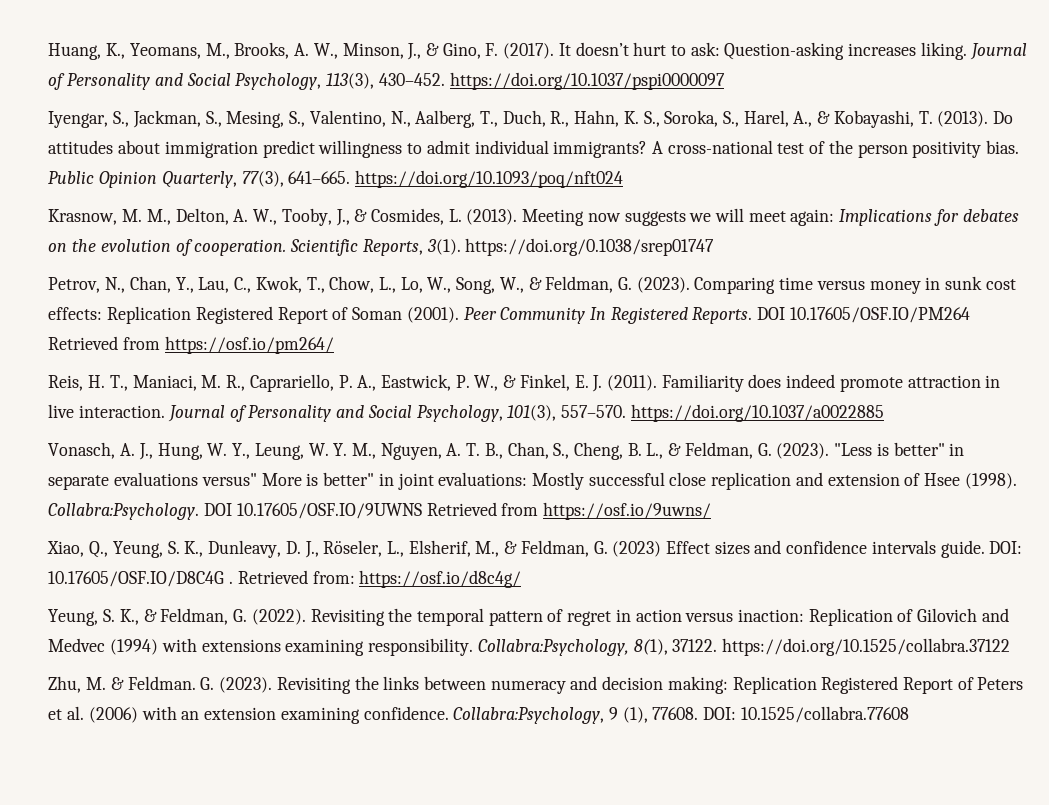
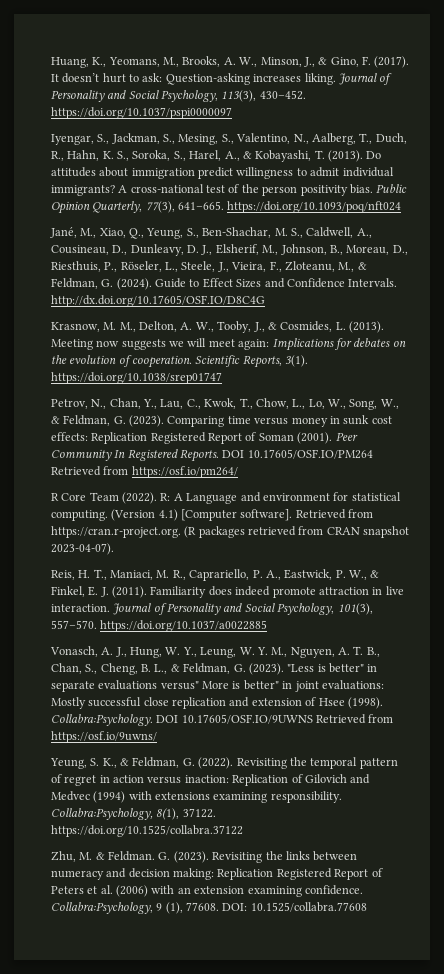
(624, 179) none -> [49,227,372,239] [50,244,408,256] [50,261,367,272] [50,278,398,290] [50,295,265,307] // Jané, M., Xiao, Q., Yeung, S., Ben-Shachar, M. S., Caldwell, A., Cousineau, D., Dunleavy, D. J., Elsherif, M., Johnson, B., Moreau, D., Riesthuis, P., Röseler, L., Steele, J., Vieira, F., Zloteanu, M., & Feldman, G. (2024). Guide to Effect Sizes and Confidence Intervals. http://dx.doi.org/10.17605/OSF.IO/D8C4G
[465,238,715,256] https://doi.org/0.1038/srep01747 -> [50,372,222,384] https://doi.org/10.1038/srep01747
(334, 345) none -> [50,492,401,504] [50,509,374,521] [50,526,410,538] [50,543,114,555] // R Core Team (2022). R: A Language and environment for statistical computing. (Version 4.1) [Computer software]. Retrieved from https://cran.r-project.org. (R packages retrieved from CRAN snapshot 2023-04-07).
[47,540,1023,558] [48,570,522,588] // Xiao, Q., Yeung, S. K., Dunleavy, D. J., Röseler, L., Elsherif, M., & Feldman, G. (2023) Effect sizes and confidence intervals guide. DOI: 10.17605/OSF.IO/D8C4G . Retrieved from: https://osf.io/d8c4g/ -> (157, 737) none

